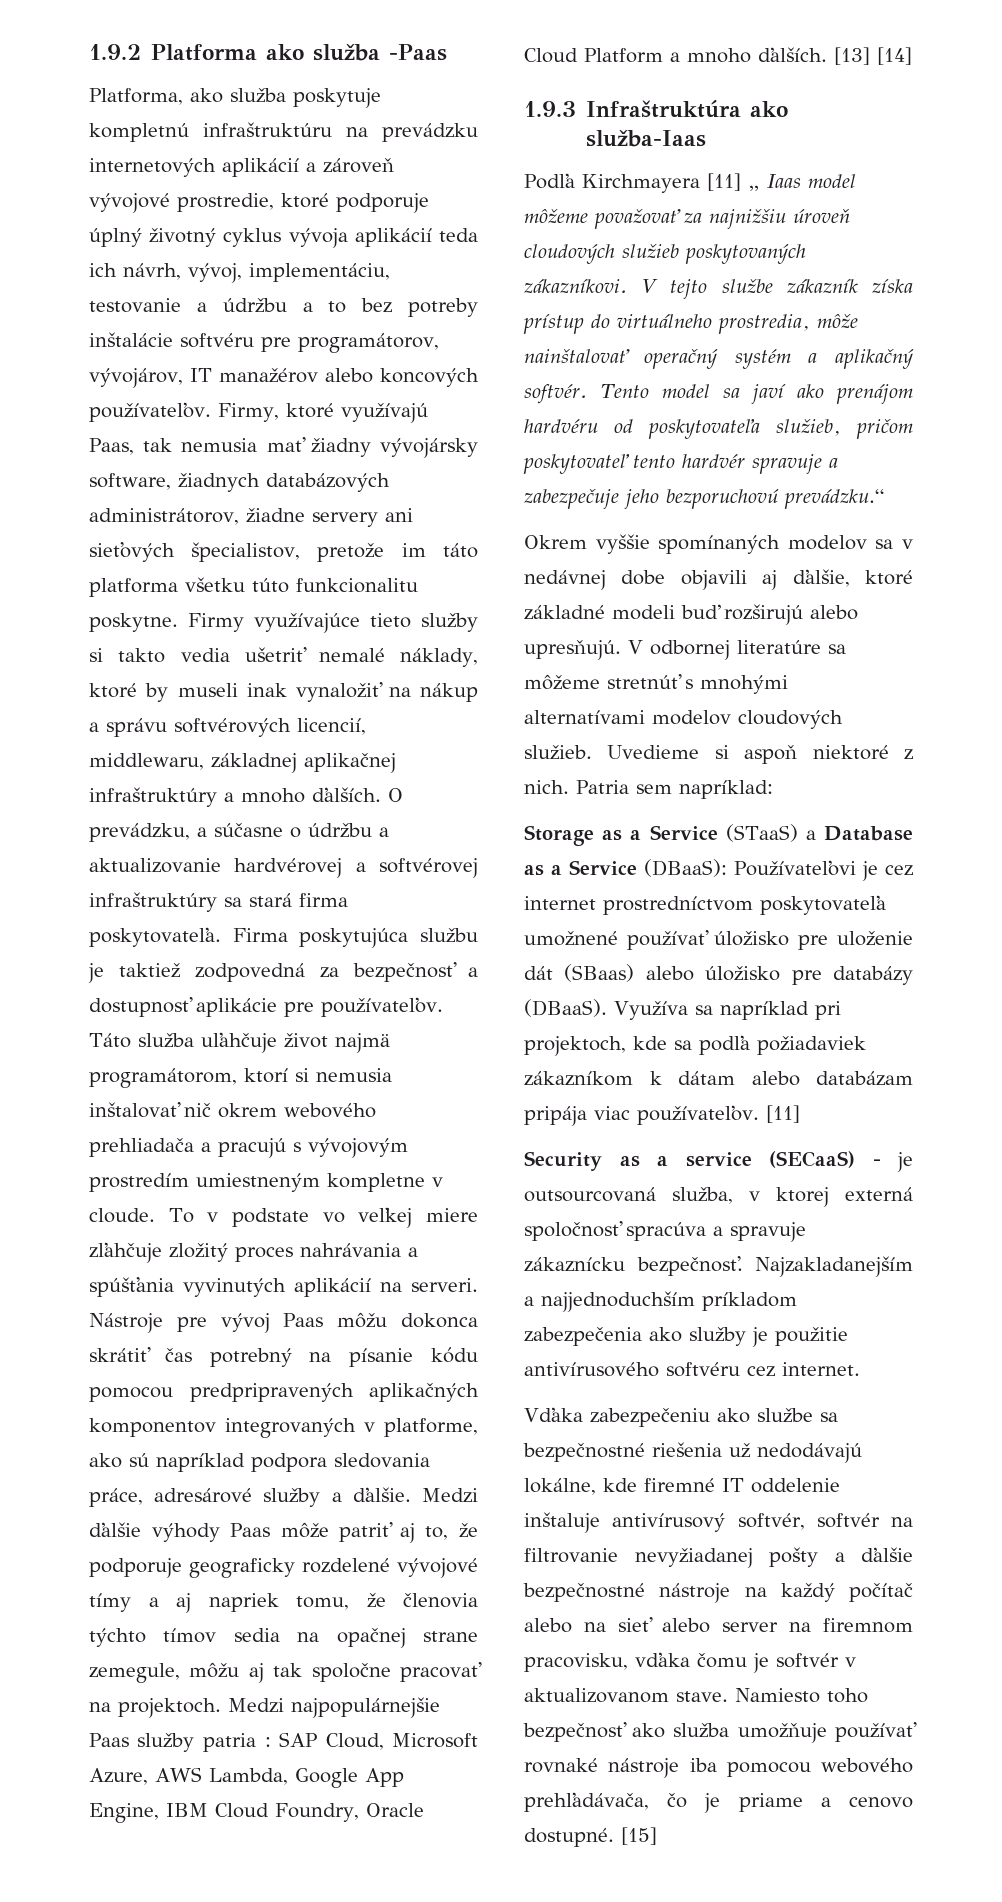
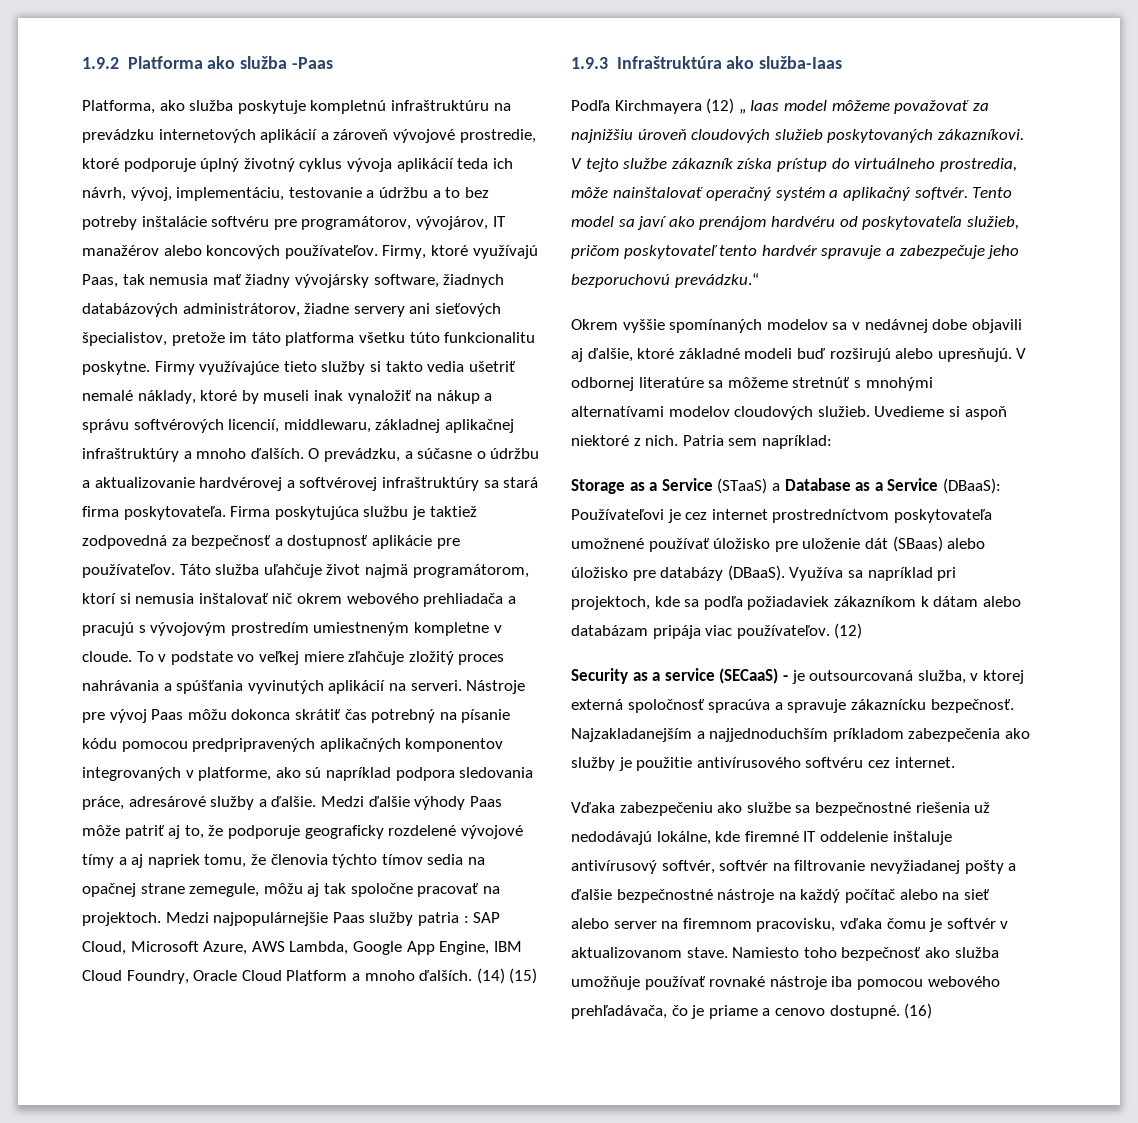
[834,47,912,65] [13] [14] -> [476,968,538,984] (14) (15)
[706,173,741,191] [11] -> [706,98,735,114] (12)
[765,1105,800,1123] [11] -> [834,623,863,639] (12)
[621,1827,657,1845] [15] -> [904,1003,933,1019] (16)

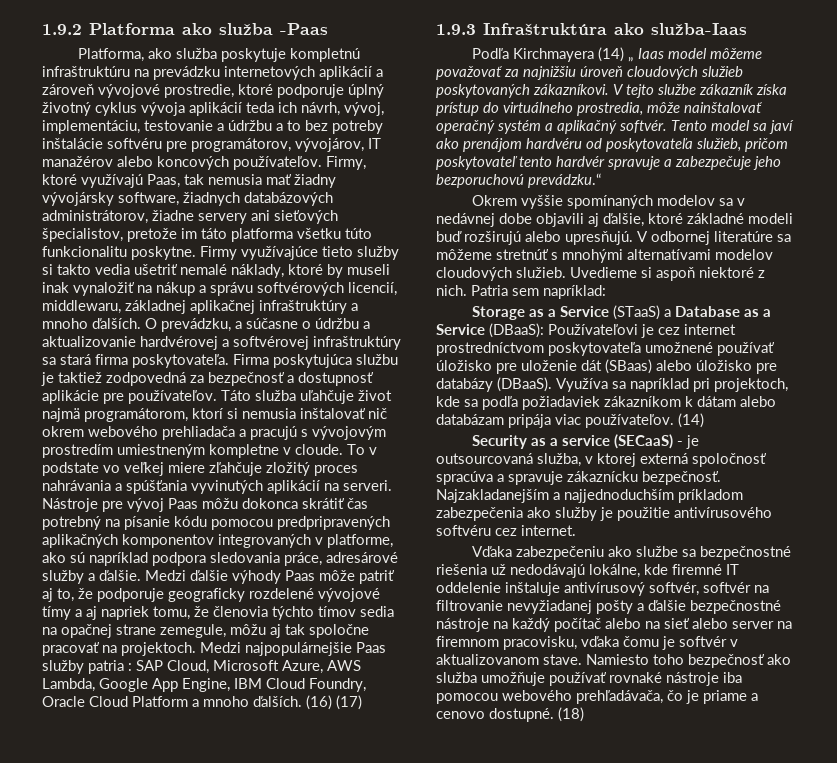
[476,968,538,984] (14) (15) -> [306,695,362,710] (16) (17)
[706,98,735,114] (12) -> [597,47,624,62] (14)
[834,623,863,639] (12) -> [678,413,704,428] (14)
[904,1003,933,1019] (16) -> [558,707,584,722] (18)

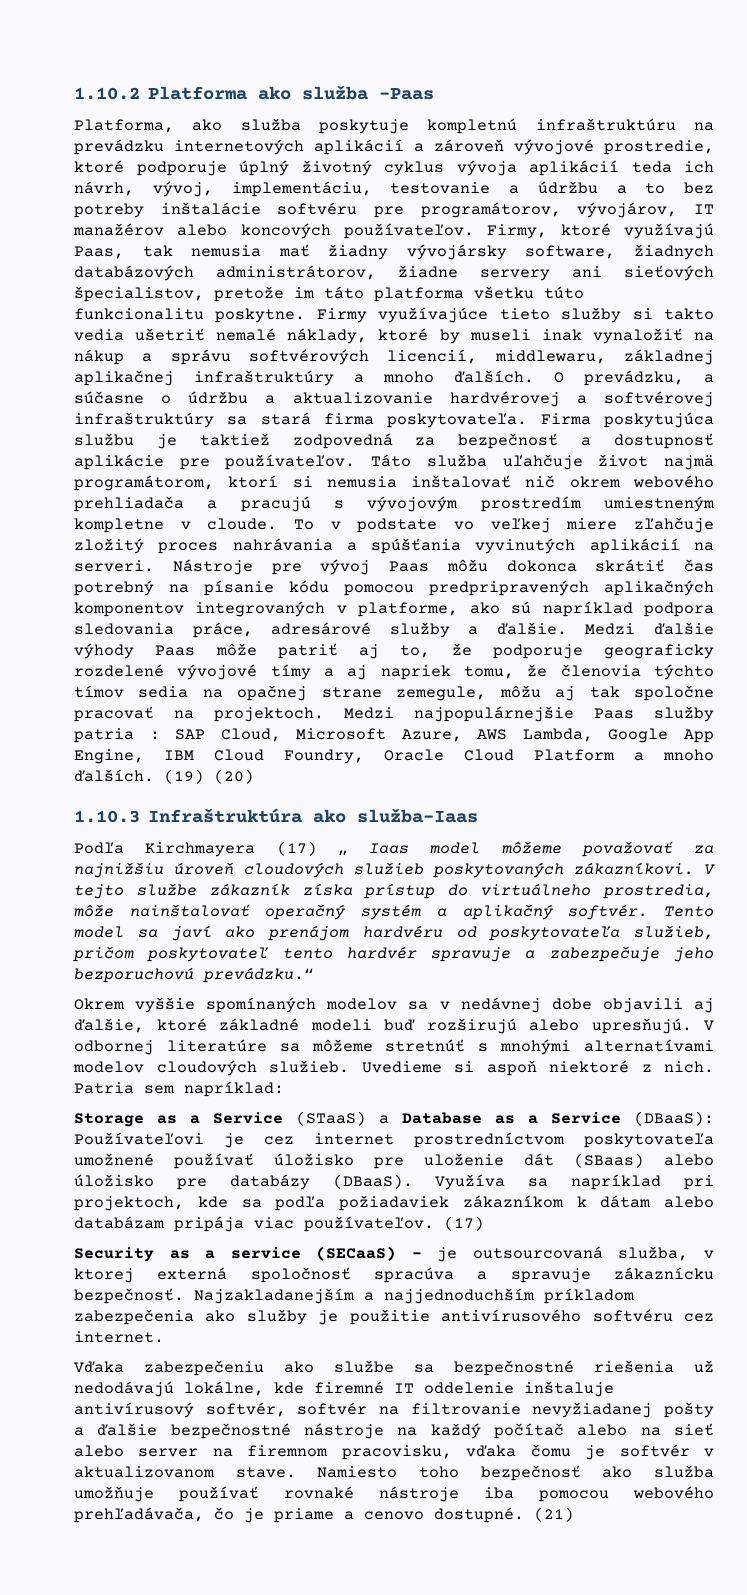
[42,24,82,35] 1.9.2 -> [74,87,140,100] 1.10.2
[306,695,362,710] [436,24,476,35] (16) (17) // 1.9.3 -> [164,769,254,784] [74,810,140,823] (19) (20) // 1.10.3
[597,47,624,62] (14) -> [276,841,317,856] (17)
[678,413,704,428] (14) -> [444,1216,484,1231] (17)
[558,707,584,722] (18) -> [534,1507,574,1522] (21)

